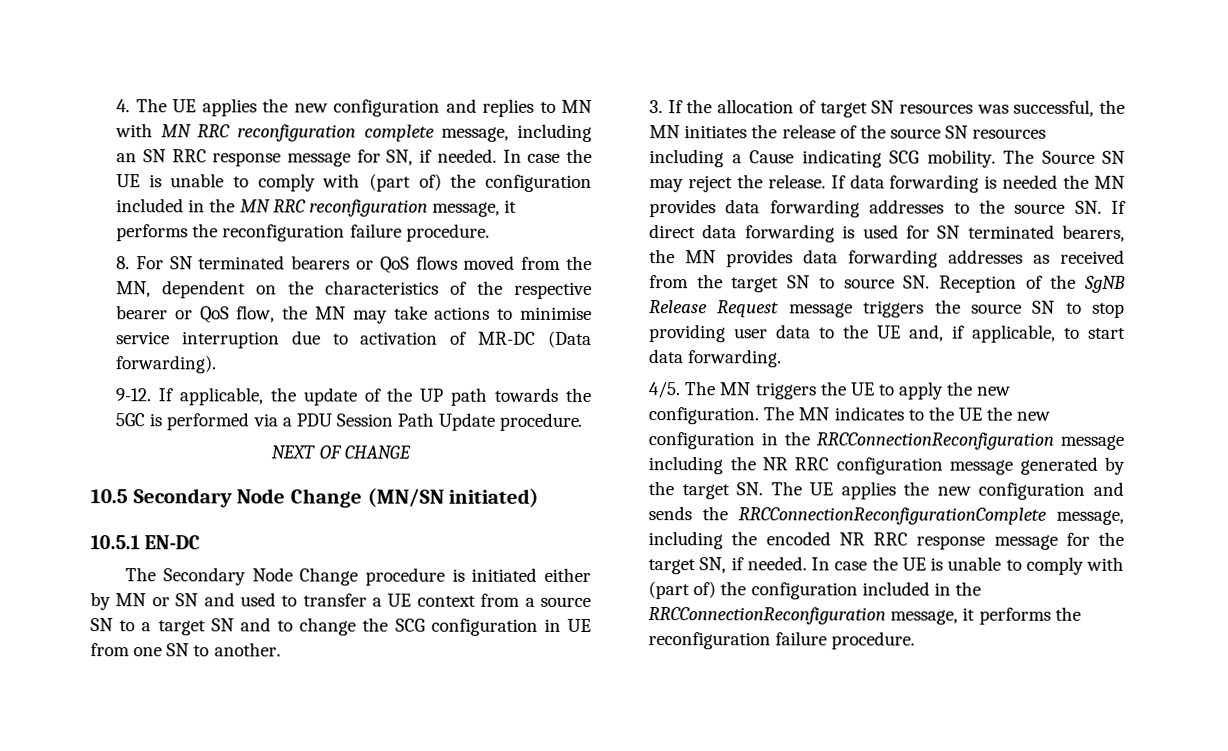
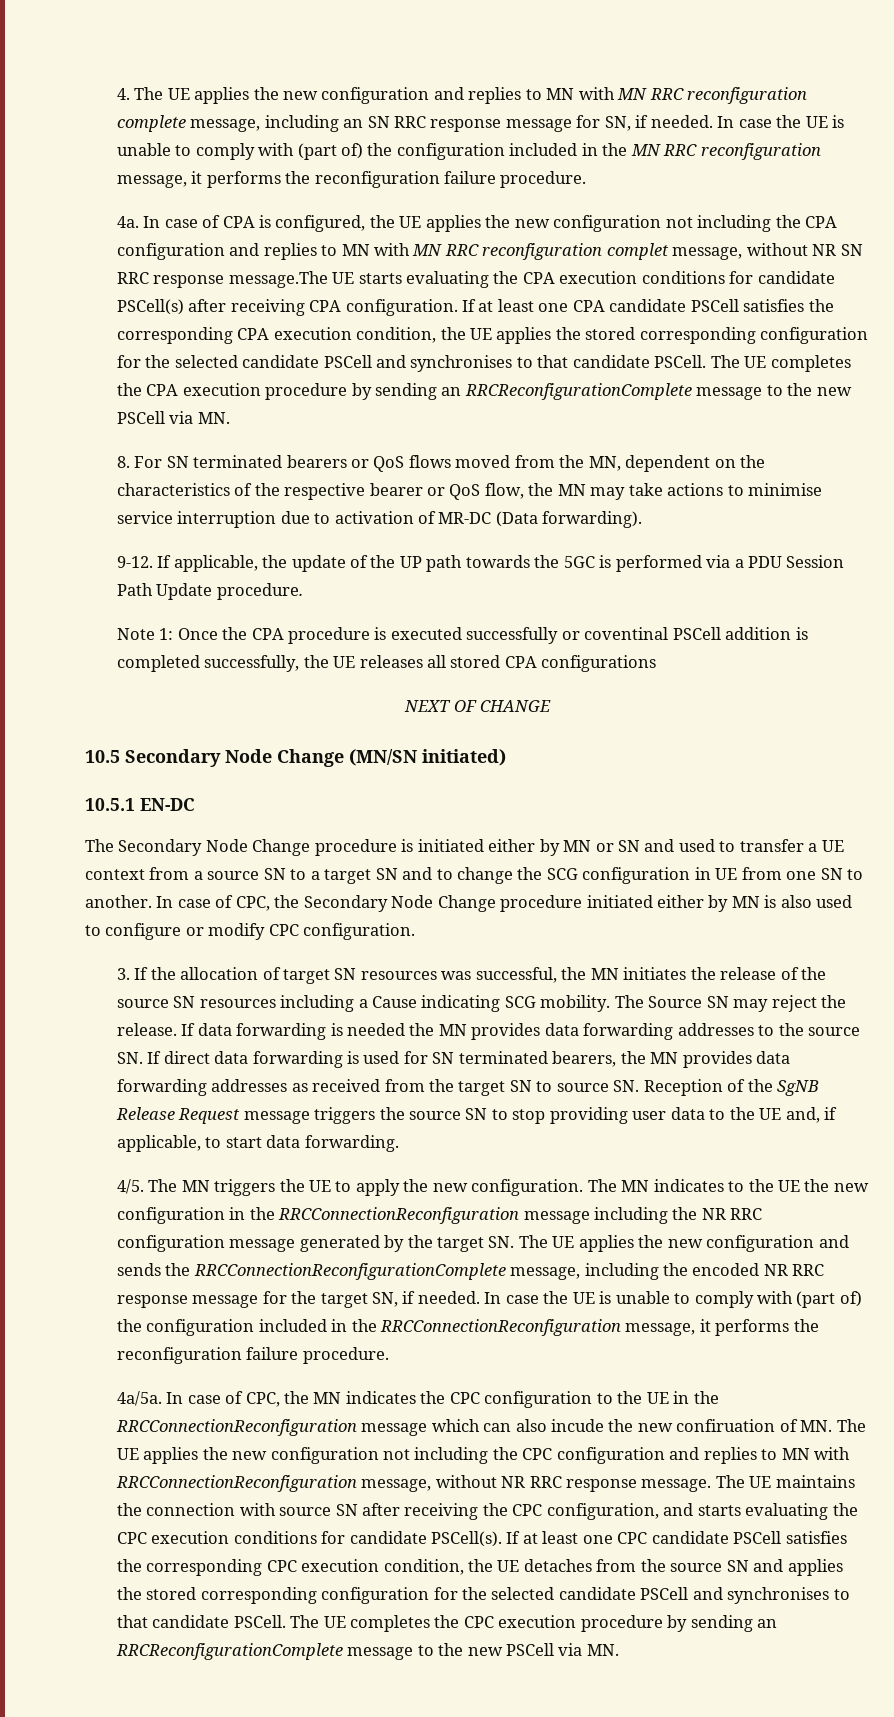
(490, 232) none -> [116,215,838,232] [116,243,863,260] [116,271,835,288] [116,299,834,316] [116,327,869,344] [116,355,851,372] [116,383,852,400] [116,411,230,424] // 4a. In case of CPA is configured, the UE applies the new configuration not including the CPA configuration and replies to MN with MN RRC reconfiguration complet message, without NR SN RRC response message.The UE starts evaluating the CPA execution conditions for candidate PSCell(s) after receiving CPA configuration. If at least one CPA candidate PSCell satisfies the corresponding CPA execution condition, the UE applies the stored corresponding configuration for the selected candidate PSCell and synchronises to that candidate PSCell. The UE completes the CPA execution procedure by sending an RRCReconfigurationComplete message to the new PSCell via MN.
(583, 421) none -> [116,627,808,644] [116,655,657,672] // Note 1: Once the CPA procedure is executed successfully or coventinal PSCell addition is completed successfully, the UE releases all stored CPA configurations
(281, 649) none -> [156,895,853,912] [85,923,416,940] In case of CPC, the Secondary Node Change procedure initiated either by MN is also used to configure or modify CPC configuration.
(916, 640) none -> [116,1391,719,1408] [115,1419,866,1436] [116,1447,851,1464] [115,1475,855,1492] [116,1503,858,1520] [116,1531,847,1547] [116,1559,843,1576] [116,1587,850,1604] [116,1615,778,1632] [115,1643,619,1660] // 4a/5a. In case of CPC, the MN indicates the CPC configuration to the UE in the RRCConnectionReconfiguration message which can also incude the new confiruation of MN. The UE applies the new configuration not including the CPC configuration and replies to MN with RRCConnectionReconfiguration message, without NR RRC response message. The UE maintains the connection with source SN after receiving the CPC configuration, and starts evaluating the CPC execution conditions for candidate PSCell(s). If at least one CPC candidate PSCell satisfies the corresponding CPC execution condition, the UE detaches from the source SN and applies the stored corresponding configuration for the selected candidate PSCell and synchronises to that candidate PSCell. The UE completes the CPC execution procedure by sending an RRCReconfigurationComplete message to the new PSCell via MN.

